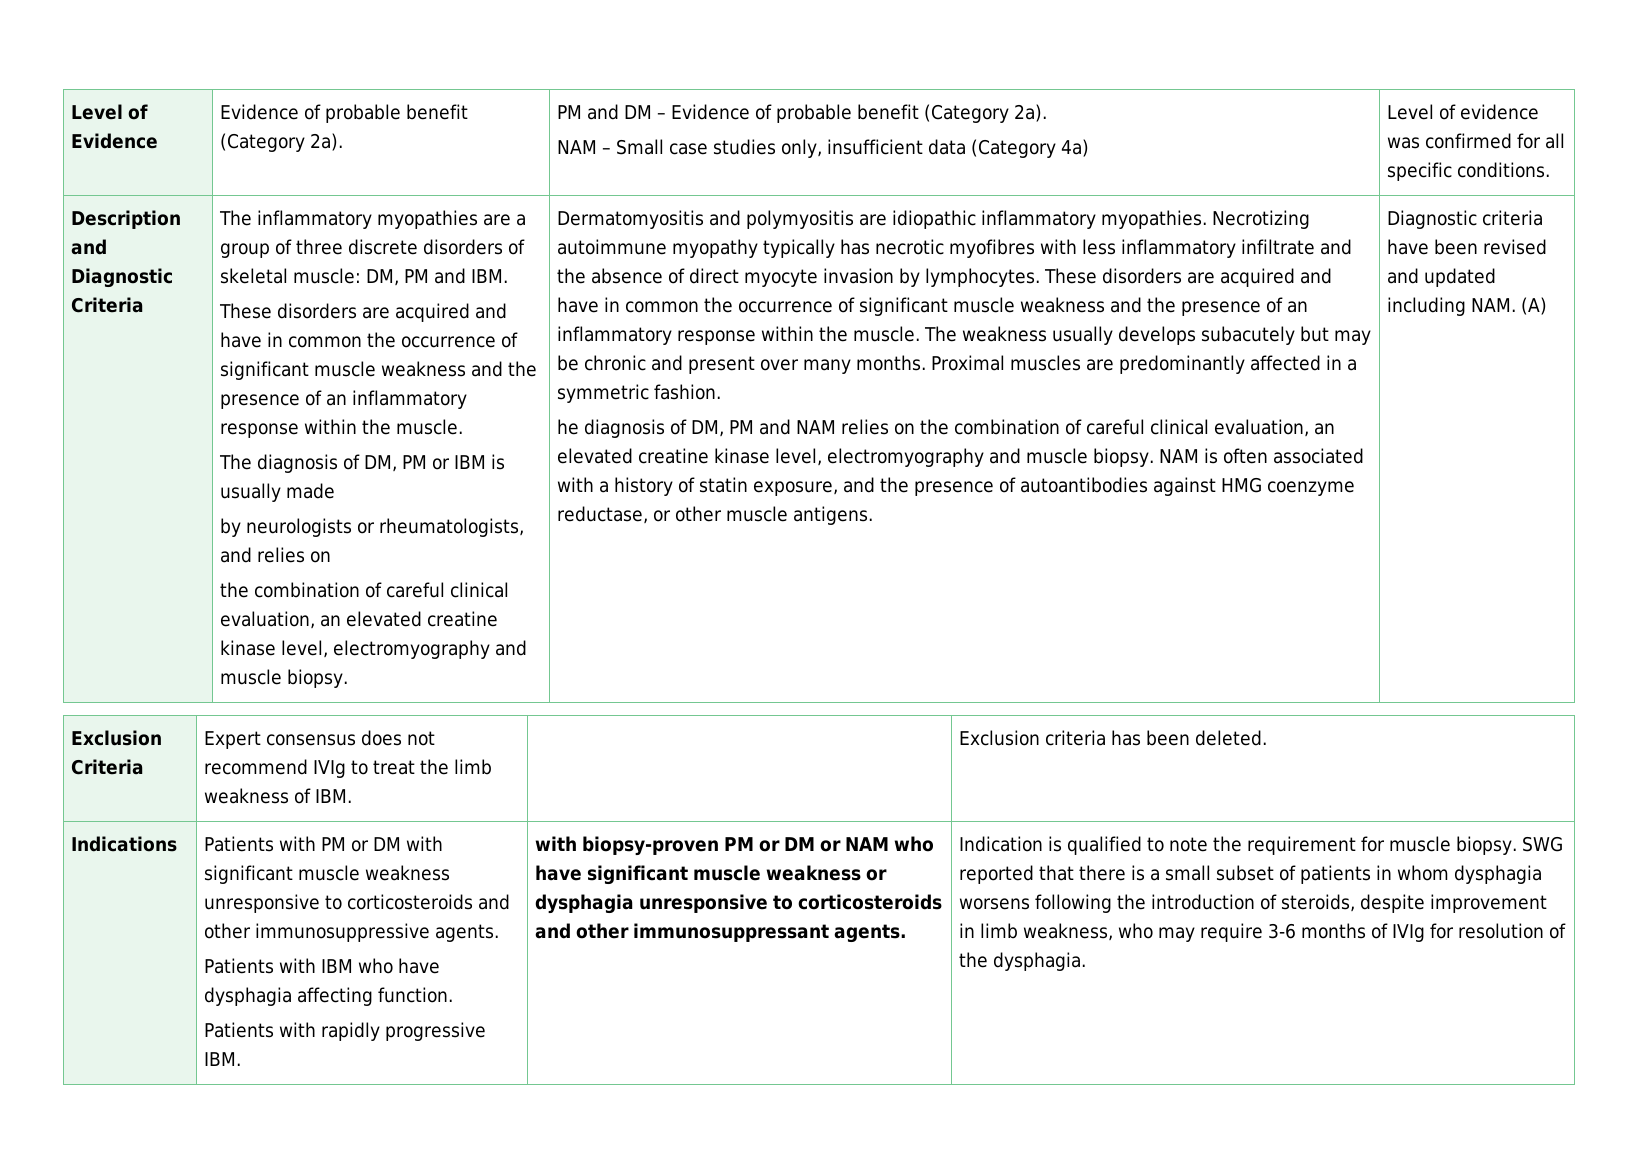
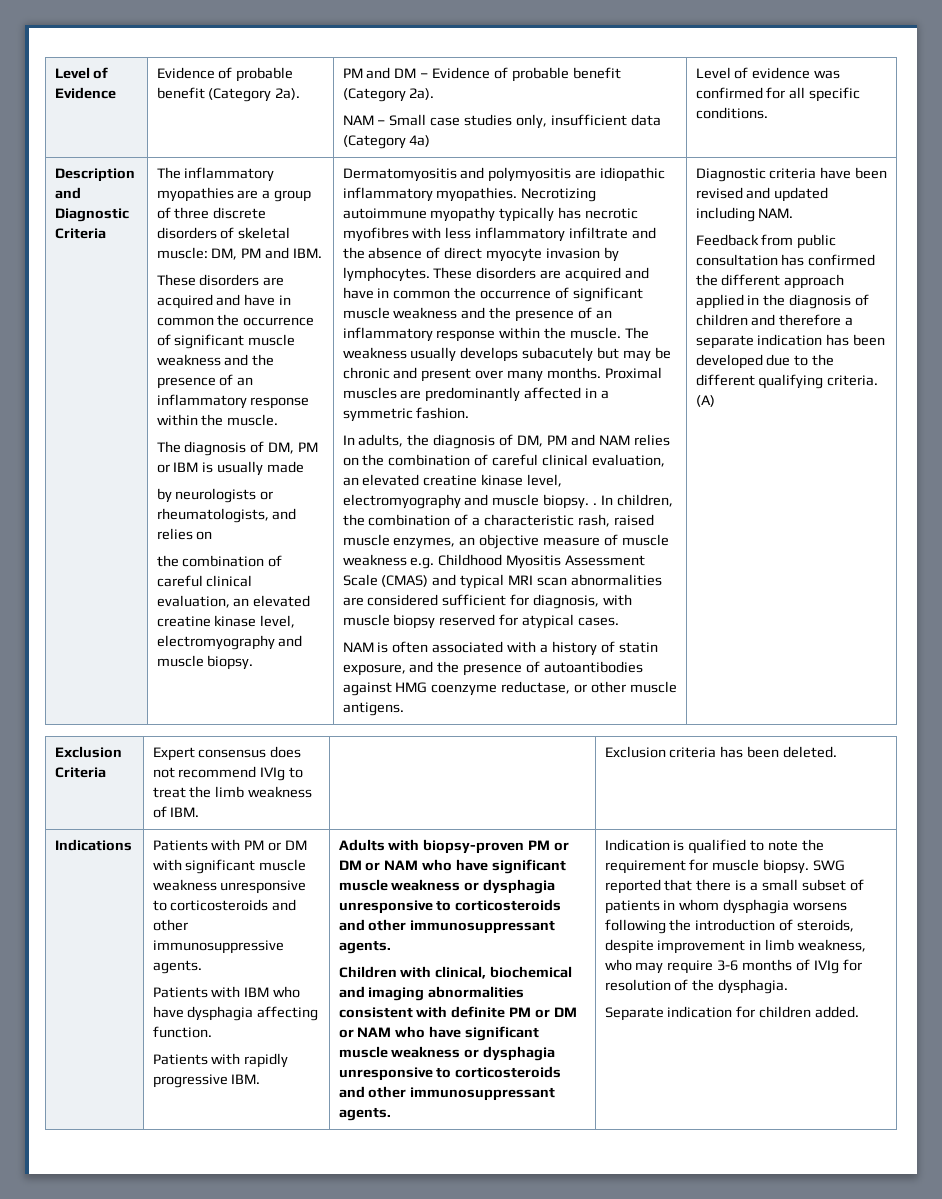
[557,419,580,435] he -> [342,434,430,447] In adults, the
(1155, 457) none -> [593,494,674,507] [342,514,655,527] [342,534,670,549] [342,554,646,569] [342,574,663,589] [342,594,633,609] [342,614,620,629] . In children, the combination of a characteristic rash, raised muscle enzymes, an objective measure of muscle weakness e.g. Childhood Myositis Assessment Scale (CMAS) and typical MRI scan abnormalities are considered sufficient for diagnosis, with muscle biopsy reserved for atypical cases. //
(1517, 305) none -> [695,234,837,249] [695,254,876,266] [695,274,845,289] [695,294,870,309] [695,314,854,326] [695,334,886,349] [695,354,835,369] [695,374,879,389] // Feedback from public consultation has confirmed the different approach applied in the diagnosis of children and therefore a separate indication has been developed due to the different qualifying criteria.
(242, 1059) none -> [338,839,385,851] Adults
(908, 933) none -> [338,966,573,979] [338,986,525,1001] [338,1006,578,1018] [338,1026,540,1041] [338,1046,556,1061] [338,1066,562,1081] [338,1086,556,1101] [338,1107,391,1121] // Children with clinical, biochemical and imaging abnormalities consistent with definite PM or DM or NAM who have significant muscle weakness or dysphagia unresponsive to corticosteroids and other immunosuppressant agents.
(1087, 961) none -> [604,1006,860,1021] // Separate indication for children added.

